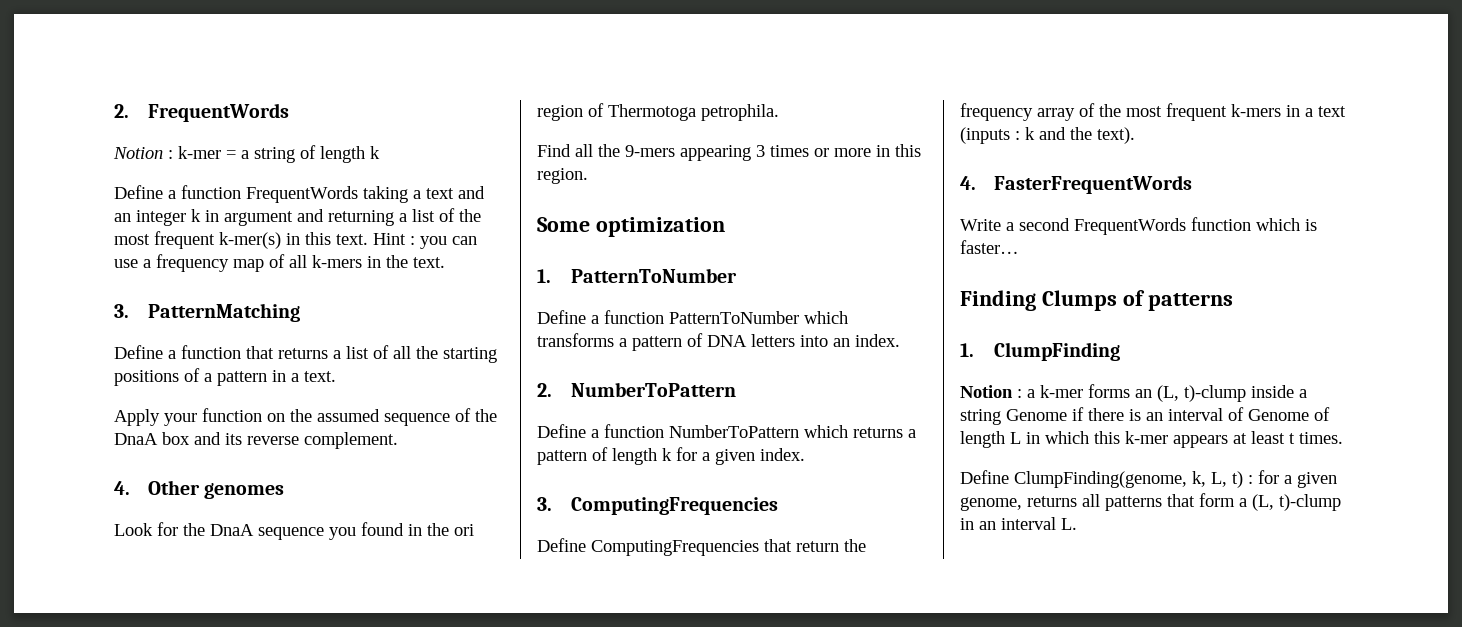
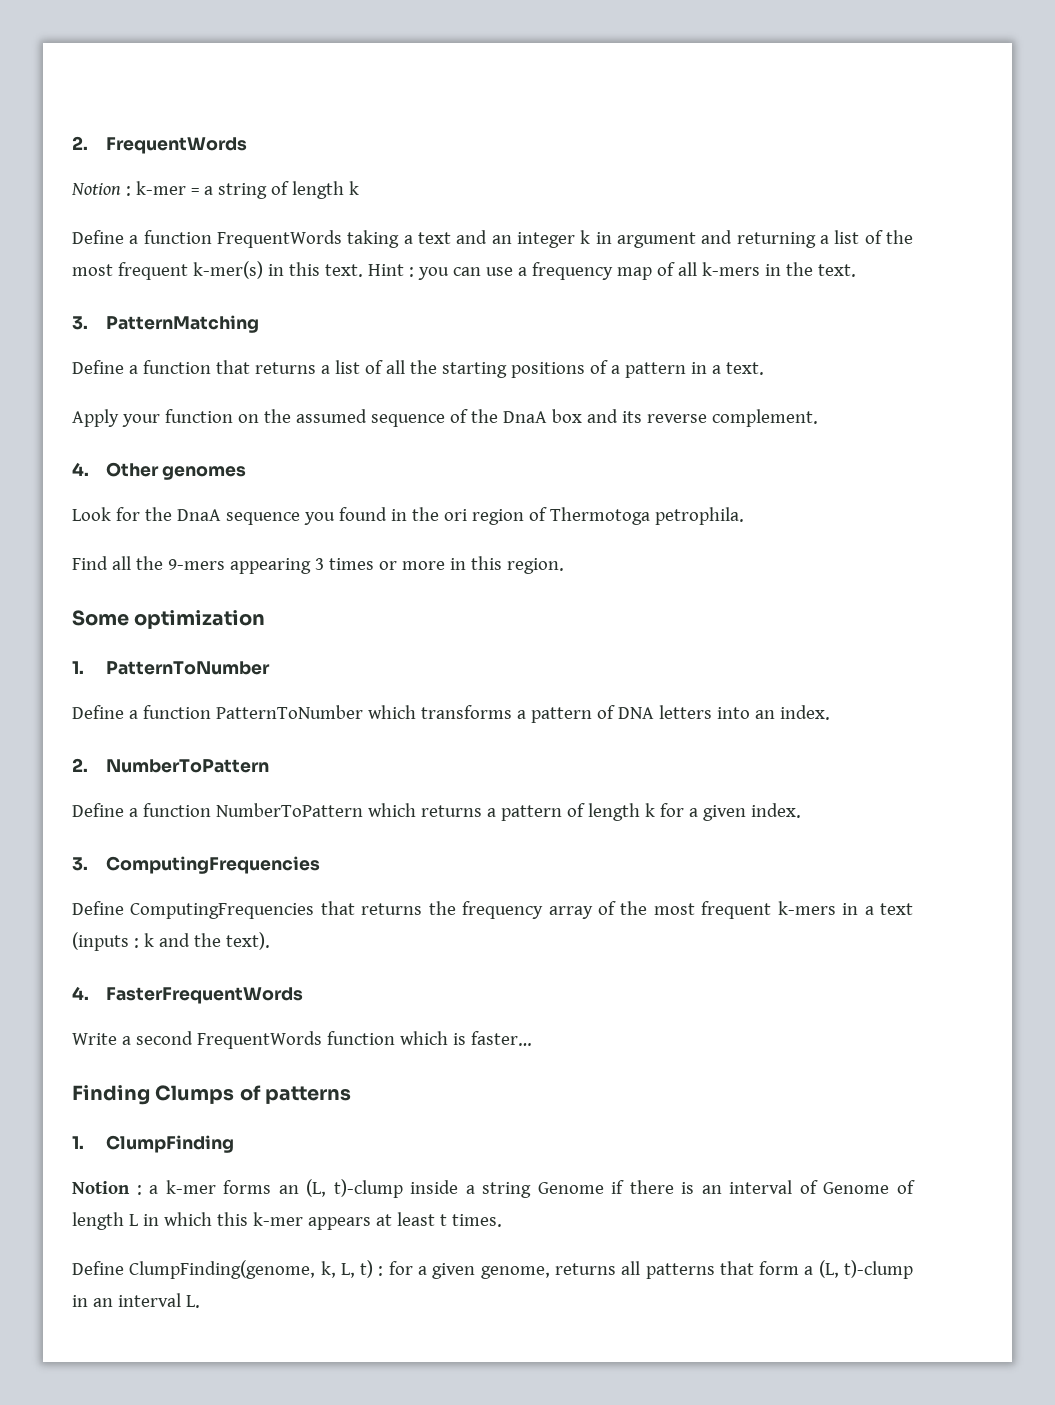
[796,541,839,552] return -> [361,903,423,915] returns

